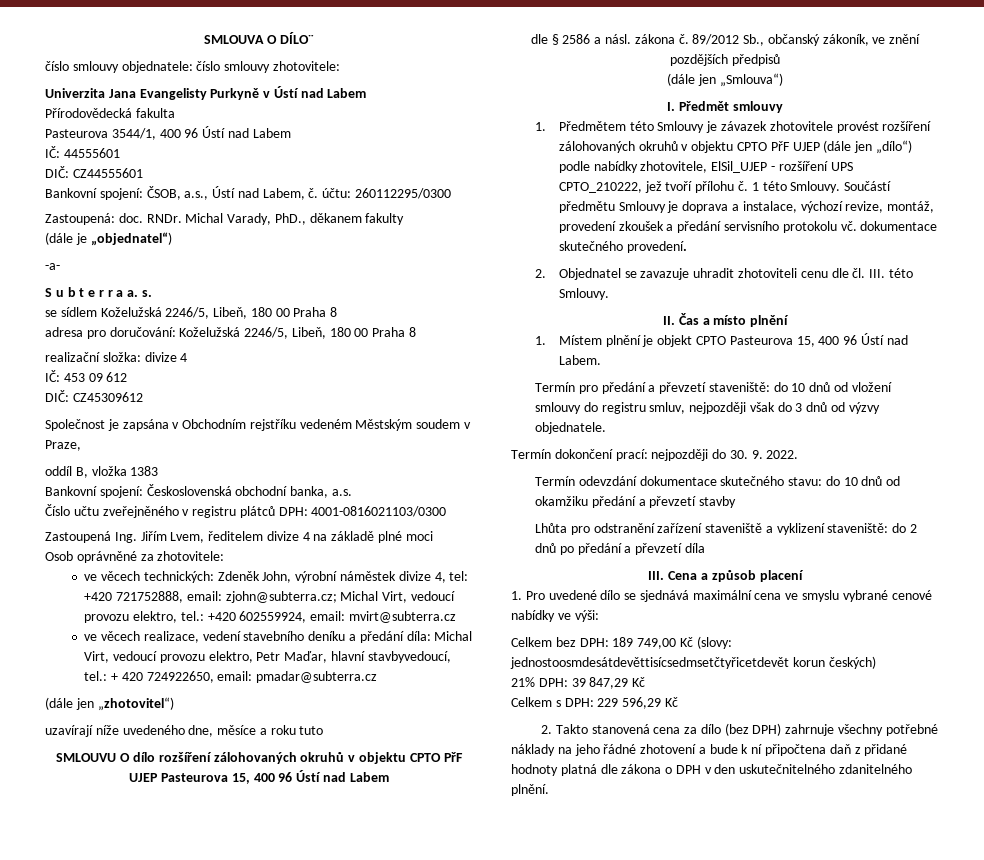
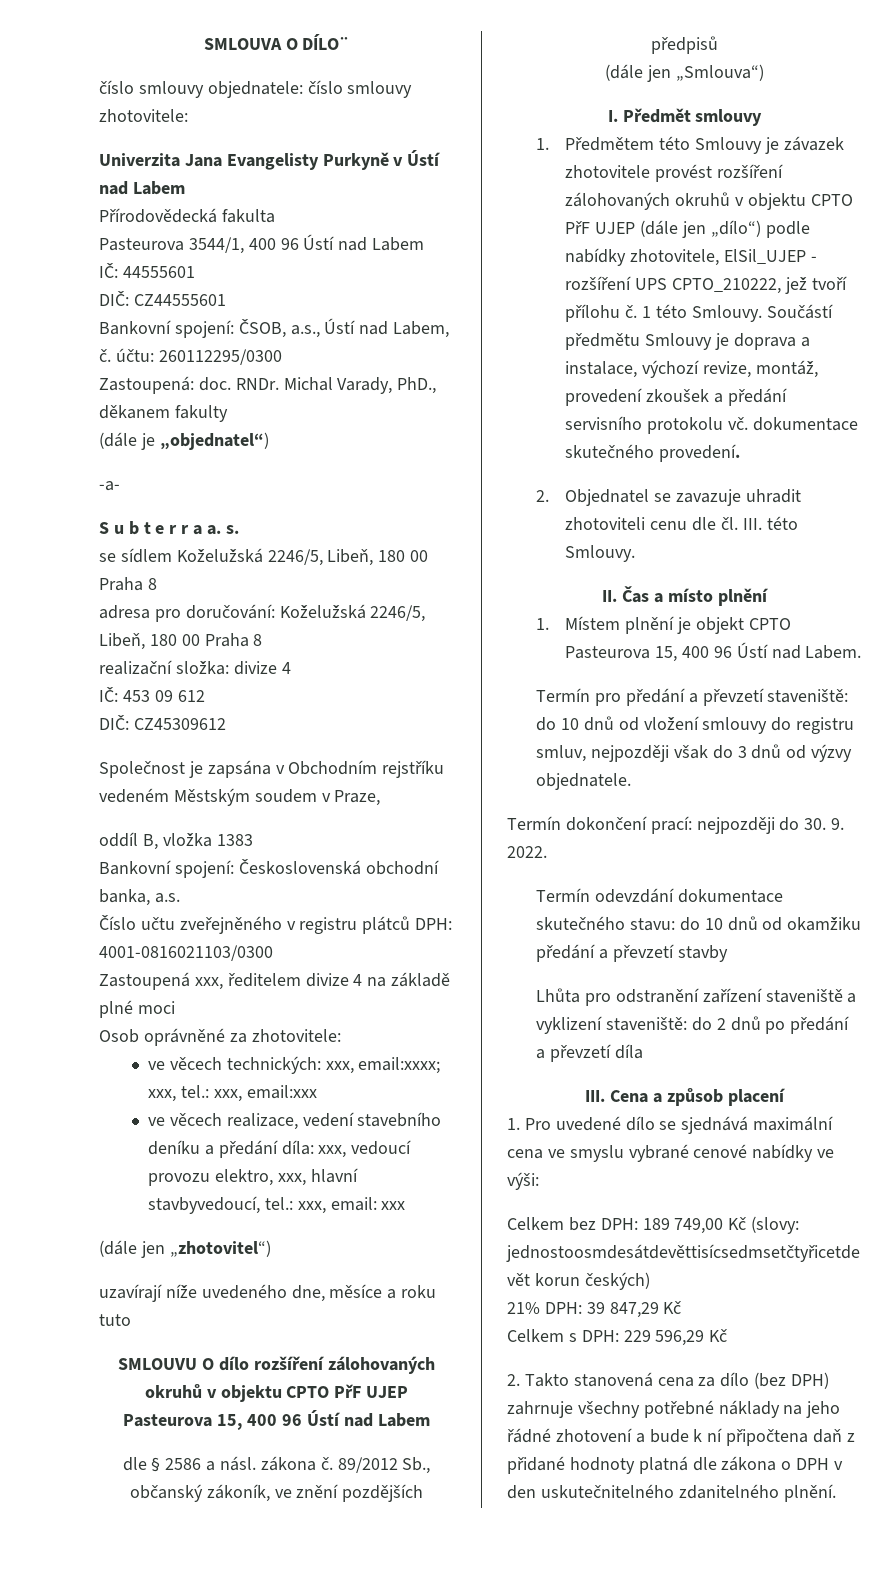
[114,531,205,543] Ing. Jiřím Lvem, -> [194,977,223,990] xxx,
[217,571,469,583] [84,591,456,603] [84,611,457,623] Zdeněk John, výrobní náměstek divize 4, tel: +420 721752888, email: zjohn@subterra.cz; Michal Virt, vedoucí provozu elektro, tel.: +420 602559924, email: mvirt@subterra.cz -> [325,1057,441,1074] [147,1085,317,1102] xxx, email:xxxx; xxx, tel.: xxx, email:xxx
[434,631,473,641] [84,651,328,663] Michal Virt, vedoucí provozu elektro, Petr Maďar, -> [318,1140,412,1158] [147,1169,306,1186] xxx, vedoucí provozu elektro, xxx,
[111,671,378,683] + 420 724922650, email: pmadar@subterra.cz -> [297,1197,406,1214] xxx, email: xxx

